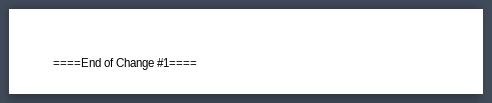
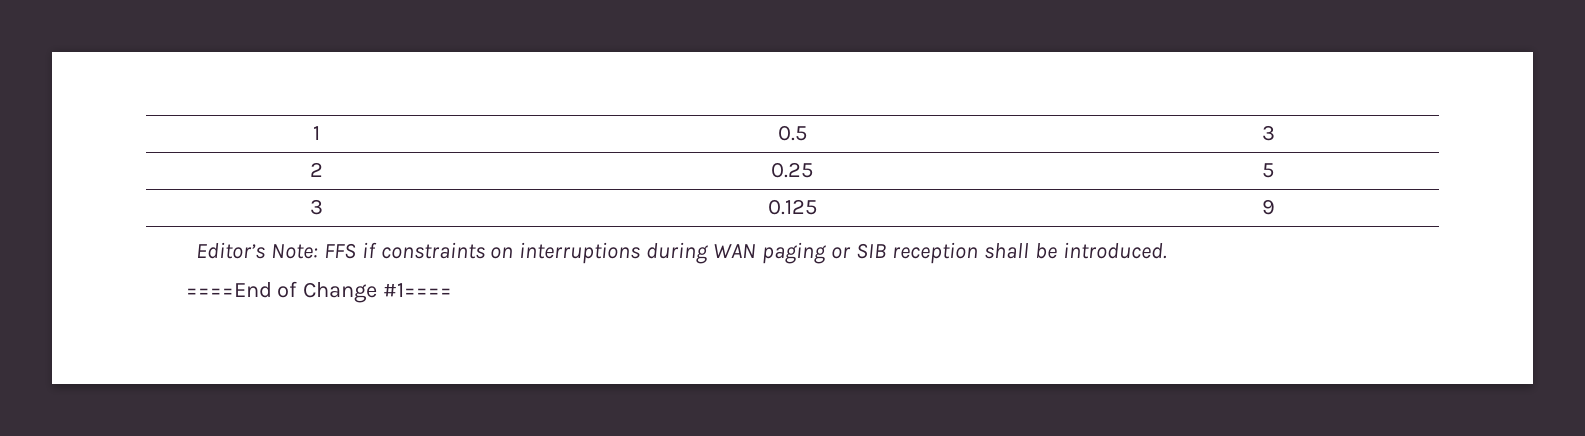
(52, 62) none -> [313,126,320,140] [777,125,807,141] [1261,125,1275,141] [310,162,323,177] [770,162,813,178] [1262,163,1274,178] [310,199,323,215] [767,199,817,215] [1261,199,1275,215] [195,242,1167,264] 1 | 0.5 | 3 // 2 | 0.25 | 5 // 3 | 0.125 | 9 // Editor’s Note: FFS if constraints on interruptions during WAN paging or SIB reception shall be introduced. //

